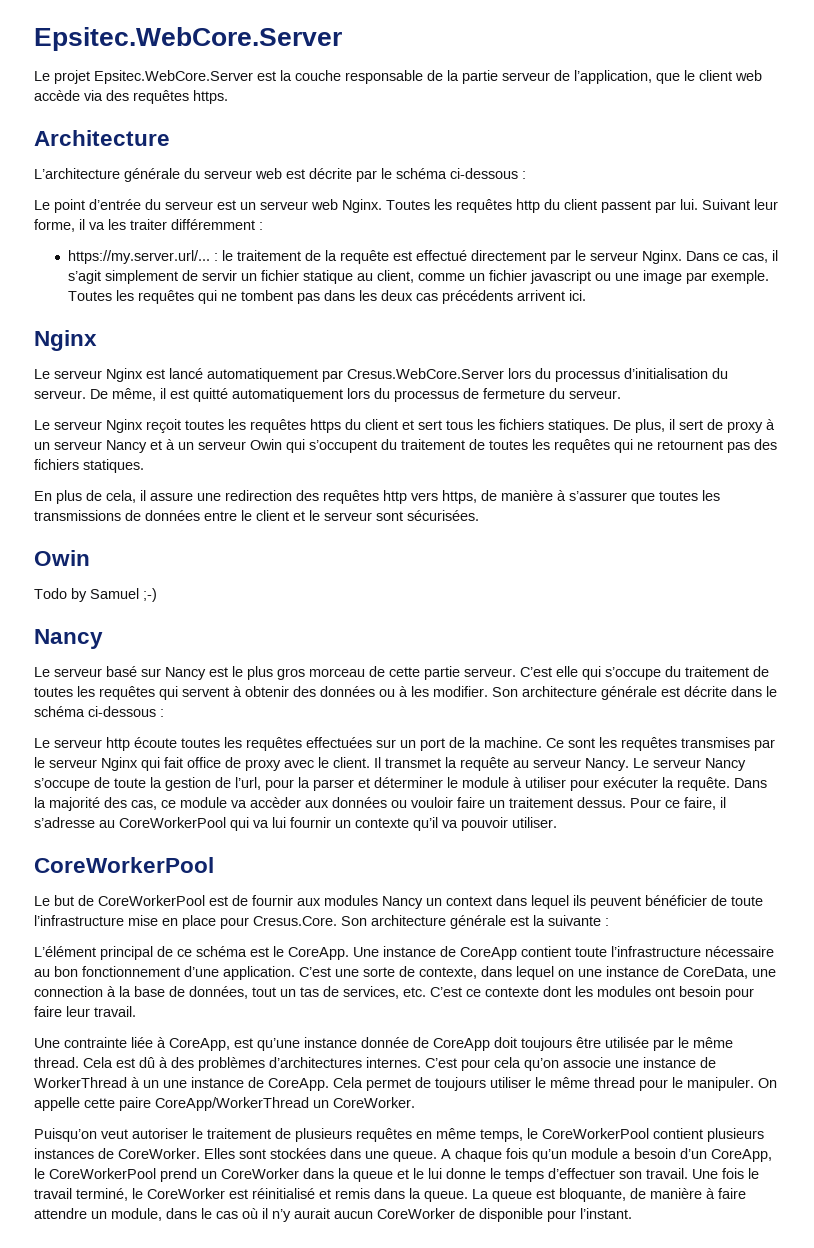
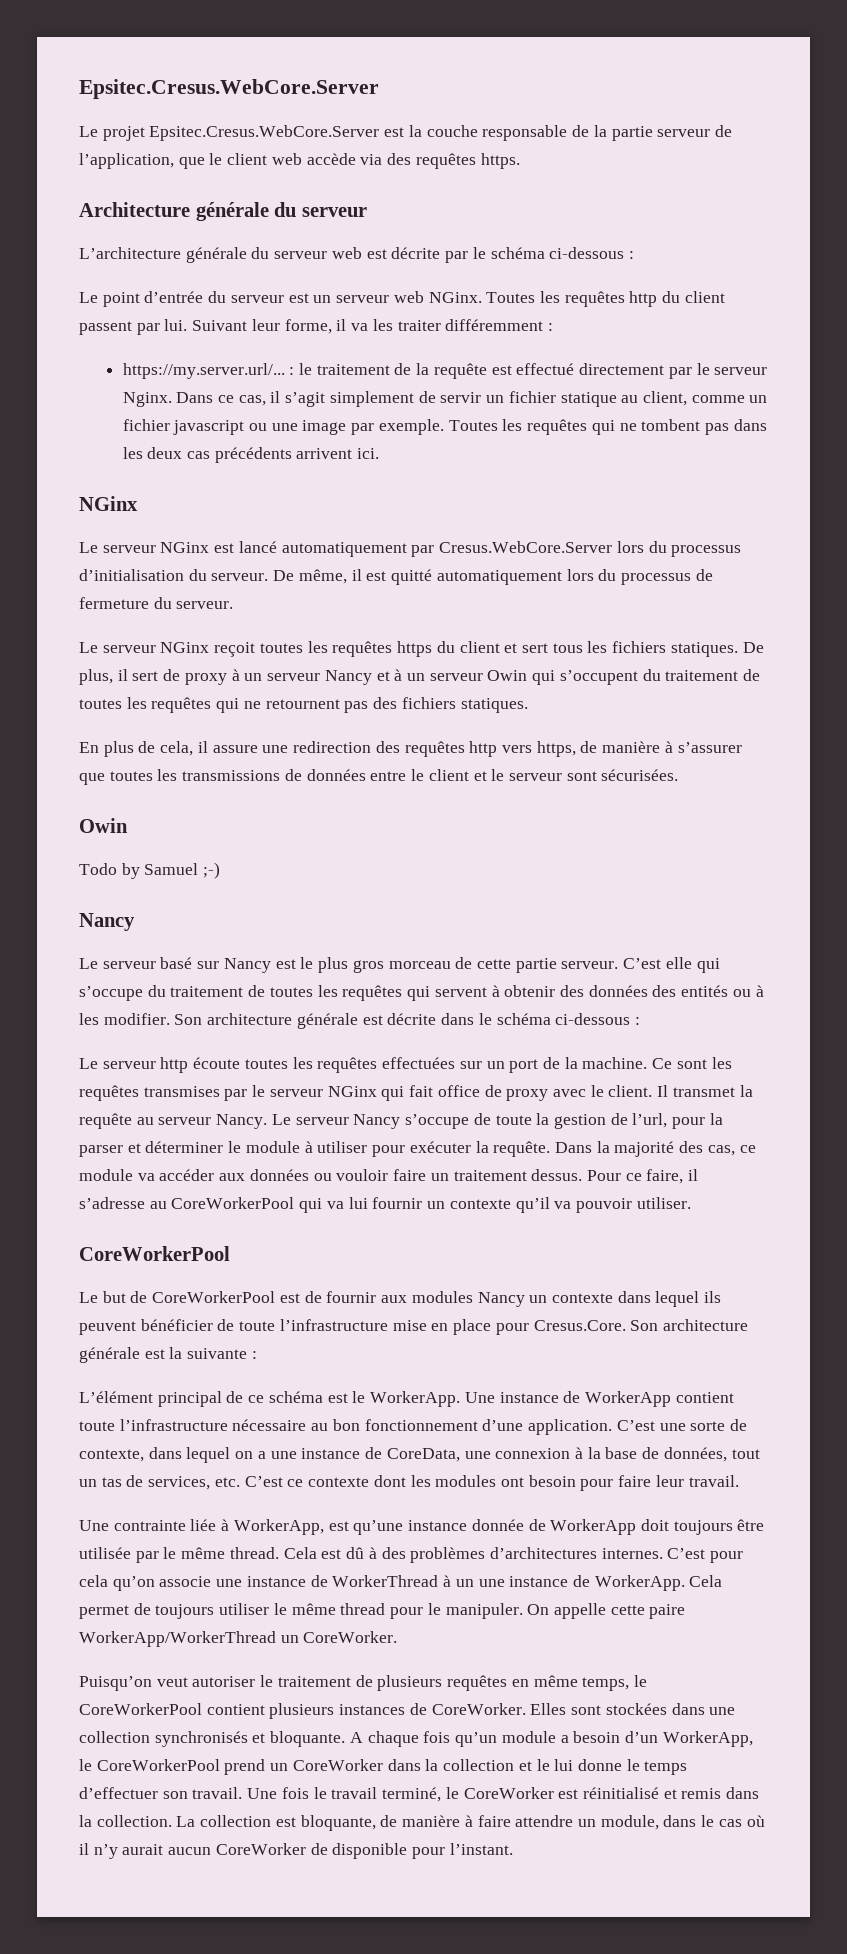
[34,27,342,51] Epsitec.WebCore.Server -> [79,79,379,99] Epsitec.Cresus.WebCore.Server
[94,70,253,84] Epsitec.WebCore.Server -> [149,125,380,141] Epsitec.Cresus.WebCore.Server
(170, 138) none -> [195,202,367,221] générale du serveur
[342,199,382,213] Nginx. -> [428,292,482,303] NGinx.
[34,330,97,351] [34,368,143,382] Nginx // Le serveur Nginx -> [79,496,138,511] [79,542,210,553] NGinx // Le serveur NGinx
[106,419,143,433] Nginx -> [160,642,210,653] NGinx
(375, 691) none -> [652,985,729,997] des entités
[101,757,138,771] Nginx -> [327,1086,377,1097] NGinx
[250,797,301,808] accèder -> [159,1169,215,1181] accéder
[446,896,492,906] context -> [551,1293,613,1303] contexte
[288,947,349,960] CoreApp. -> [370,1391,461,1407] WorkerApp.
[460,947,517,960] CoreApp -> [584,1391,671,1407] WorkerApp
(574, 973) none -> [257,1451,266,1459] a
[34,986,103,997] connection -> [495,1448,571,1459] connexion
[169,1038,230,1051] CoreApp, -> [233,1519,324,1535] WorkerApp,
[433,1038,490,1051] CoreApp -> [550,1519,637,1535] WorkerApp
[268,1078,329,1091] CoreApp. -> [594,1575,685,1591] WorkerApp.
[155,1097,309,1111] CoreApp/WorkerThread -> [79,1631,276,1647] WorkerApp/WorkerThread
[393,1151,437,1162] queue. -> [79,1731,346,1747] collection synchronisés et bloquante.
[711,1149,772,1162] CoreApp, -> [662,1731,753,1747] WorkerApp,
[353,1171,393,1182] queue -> [443,1759,515,1771] collection
[424,1189,532,1202] queue. La queue -> [96,1815,272,1827] collection. La collection

